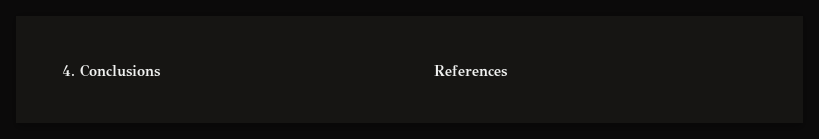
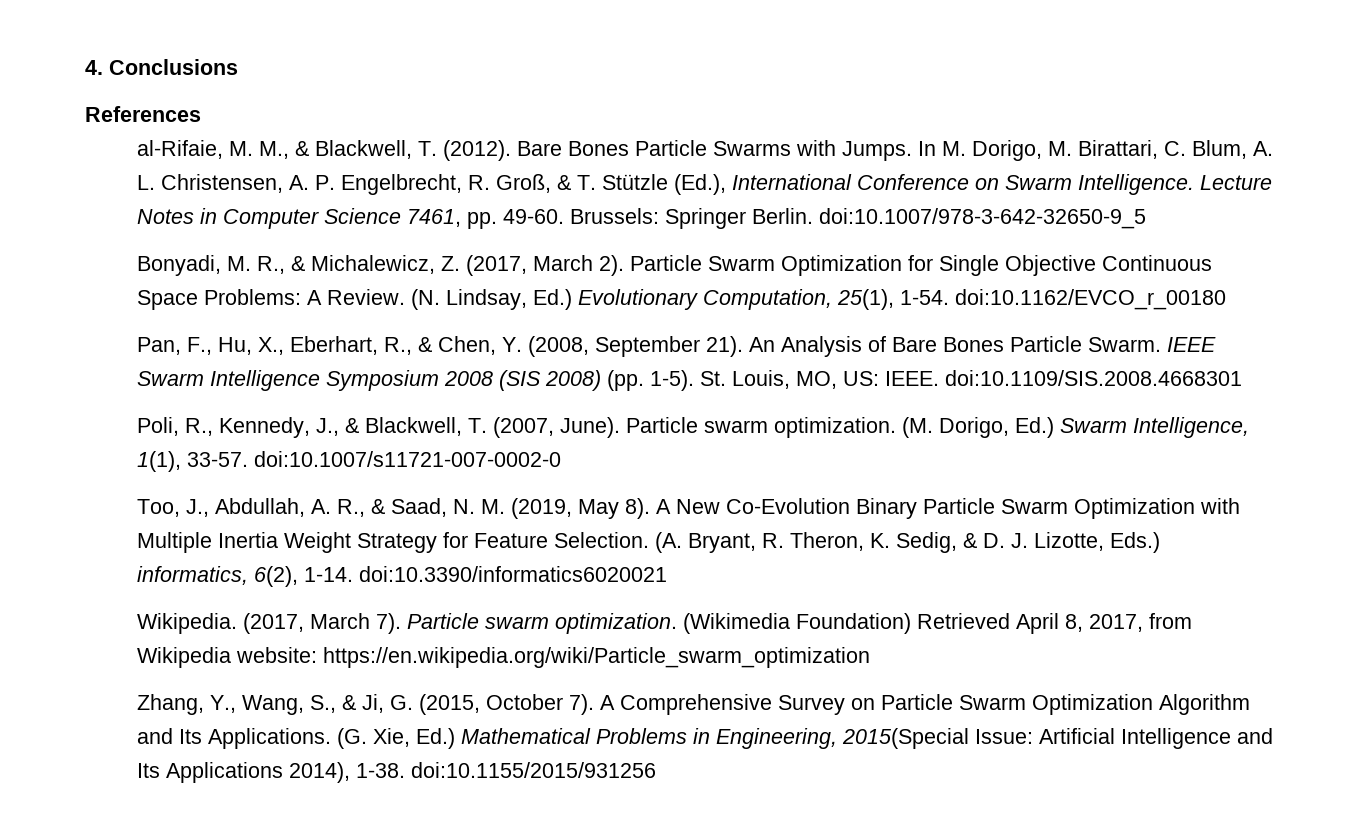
(508, 71) none -> [136,140,1273,161] [136,174,1272,195] [136,208,1146,229] [136,255,1212,276] [136,289,1226,310] [136,336,1216,357] [136,370,1242,391] [136,417,1249,438] [136,451,561,472] [136,498,1240,519] [136,532,1160,553] [136,566,667,587] [136,613,1192,634] [136,647,870,668] [136,694,1250,715] [136,728,1273,749] [136,762,656,783] // al-Rifaie, M. M., & Blackwell, T. (2012). Bare Bones Particle Swarms with Jumps. In M. Dorigo, M. Birattari, C. Blum, A. L. Christensen, A. P. Engelbrecht, R. Groß, & T. Stützle (Ed.), International Conference on Swarm Intelligence. Lecture Notes in Computer Science 7461, pp. 49-60. Brussels: Springer Berlin. doi:10.1007/978-3-642-32650-9_5 // Bonyadi, M. R., & Michalewicz, Z. (2017, March 2). Particle Swarm Optimization for Single Objective Continuous Space Problems: A Review. (N. Lindsay, Ed.) Evolutionary Computation, 25(1), 1-54. doi:10.1162/EVCO_r_00180 // Pan, F., Hu, X., Eberhart, R., & Chen, Y. (2008, September 21). An Analysis of Bare Bones Particle Swarm. IEEE Swarm Intelligence Symposium 2008 (SIS 2008) (pp. 1-5). St. Louis, MO, US: IEEE. doi:10.1109/SIS.2008.4668301 // Poli, R., Kennedy, J., & Blackwell, T. (2007, June). Particle swarm optimization. (M. Dorigo, Ed.) Swarm Intelligence, 1(1), 33-57. doi:10.1007/s11721-007-0002-0 // Too, J., Abdullah, A. R., & Saad, N. M. (2019, May 8). A New Co-Evolution Binary Particle Swarm Optimization with Multiple Inertia Weight Strategy for Feature Selection. (A. Bryant, R. Theron, K. Sedig, & D. J. Lizotte, Eds.) informatics, 6(2), 1-14. doi:10.3390/informatics6020021 // Wikipedia. (2017, March 7). Particle swarm optimization. (Wikimedia Foundation) Retrieved April 8, 2017, from Wikipedia website: https://en.wikipedia.org/wiki/Particle_swarm_optimization // Zhang, Y., Wang, S., & Ji, G. (2015, October 7). A Comprehensive Survey on Particle Swarm Optimization Algorithm and Its Applications. (G. Xie, Ed.) Mathematical Problems in Engineering, 2015(Special Issue: Artificial Intelligence and Its Applications 2014), 1-38. doi:10.1155/2015/931256

